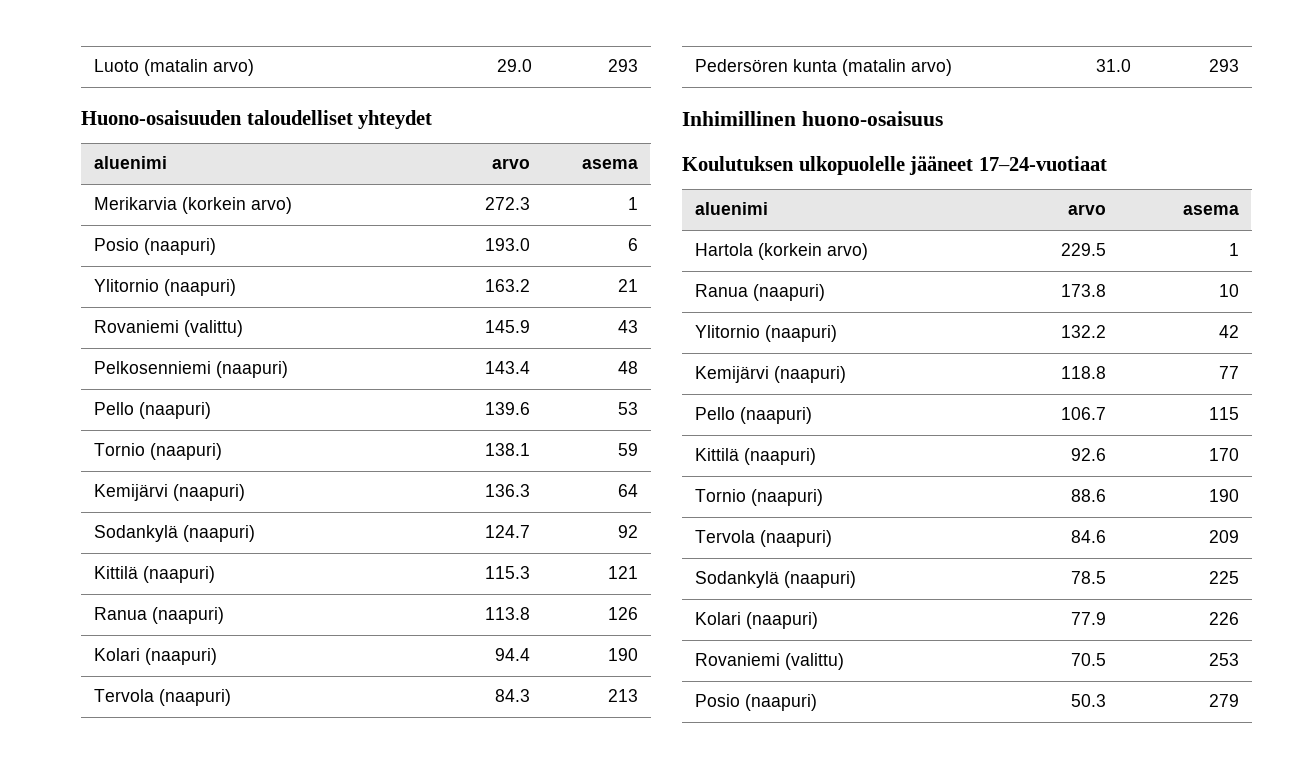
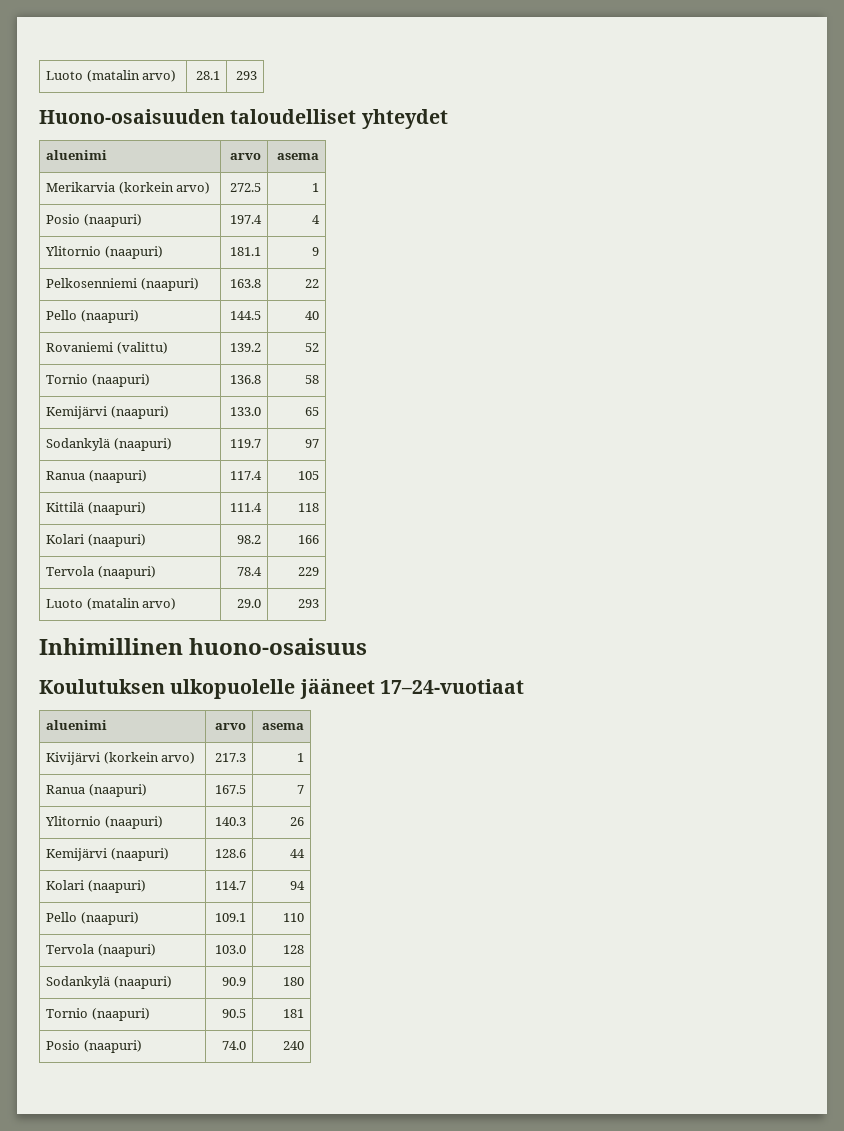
[94,59,255,76] [496,59,532,72] Luoto (matalin arvo) | 29.0 -> [46,70,177,82] [195,71,220,80] Luoto (matalin arvo) | 28.1
[484,197,530,210] 272.3 -> [229,183,261,192] 272.5
[484,238,530,251] [627,238,638,251] [94,279,237,296] [484,279,530,292] [617,279,638,292] [94,320,244,337] [484,320,530,333] [617,320,638,333] [94,361,289,378] [484,361,530,374] [617,361,638,374] [94,402,212,419] [484,402,530,415] [617,402,638,415] [94,443,223,460] [484,443,530,456] [617,443,638,456] [94,484,246,501] [484,484,530,497] [617,484,638,497] [94,525,256,542] [484,525,530,538] [617,525,638,538] [94,566,216,583] [484,566,530,579] [607,566,638,579] [94,607,225,624] [484,607,530,620] [607,607,638,620] [94,648,218,665] [494,648,530,661] [607,648,638,661] [94,689,232,706] [494,689,530,702] [607,689,638,702] [695,59,953,76] [1095,59,1131,72] 193.0 | 6 // Ylitornio (naapuri) | 163.2 | 21 // Rovaniemi (valittu) | 145.9 | 43 // Pelkosenniemi (naapuri) | 143.4 | 48 // Pello (naapuri) | 139.6 | 53 // Tornio (naapuri) | 138.1 | 59 // Kemijärvi (naapuri) | 136.3 | 64 // Sodankylä (naapuri) | 124.7 | 92 // Kittilä (naapuri) | 115.3 | 121 // Ranua (naapuri) | 113.8 | 126 // Kolari (naapuri) | 94.4 | 190 // Tervola (naapuri) | 84.3 | 213 // Pedersören kunta (matalin arvo) | 31.0 -> [229,215,262,224] [311,215,320,224] [45,246,163,259] [229,247,261,256] [311,247,319,256] [46,278,199,291] [229,279,261,288] [304,279,319,288] [46,310,139,323] [229,311,261,320] [304,311,319,320] [46,342,168,354] [229,343,261,352] [304,343,319,352] [46,374,150,387] [229,375,261,384] [304,375,319,384] [46,406,169,419] [229,407,261,416] [304,407,319,416] [46,438,172,451] [229,439,261,448] [304,439,319,448] [46,470,147,483] [229,471,262,480] [297,471,319,480] [46,502,146,515] [229,503,262,512] [297,503,319,512] [46,534,146,547] [236,535,261,544] [297,535,319,544] [46,566,156,579] [236,567,262,576] [297,567,319,576] [46,598,177,610] [236,599,261,608] 197.4 | 4 // Ylitornio (naapuri) | 181.1 | 9 // Pelkosenniemi (naapuri) | 163.8 | 22 // Pello (naapuri) | 144.5 | 40 // Rovaniemi (valittu) | 139.2 | 52 // Tornio (naapuri) | 136.8 | 58 // Kemijärvi (naapuri) | 133.0 | 65 // Sodankylä (naapuri) | 119.7 | 97 // Ranua (naapuri) | 117.4 | 105 // Kittilä (naapuri) | 111.4 | 118 // Kolari (naapuri) | 98.2 | 166 // Tervola (naapuri) | 78.4 | 229 // Luoto (matalin arvo) | 29.0
[695,243,869,260] [1060,243,1106,256] Hartola (korkein arvo) | 229.5 -> [46,752,196,765] [214,753,246,762] Kivijärvi (korkein arvo) | 217.3
[1060,284,1106,297] [1218,284,1239,297] [695,325,838,342] [1060,325,1106,338] [1218,325,1239,338] [695,366,847,383] [1060,366,1106,379] [1218,366,1239,379] [695,407,813,424] [1060,407,1106,420] [1208,407,1239,420] [695,448,817,465] [1070,448,1106,461] [1208,448,1239,461] [695,489,824,506] [1070,489,1106,502] [1208,489,1239,502] [695,530,833,547] [1070,530,1106,543] [1208,530,1239,543] [695,571,857,588] [1070,571,1106,584] [1208,571,1239,584] [695,612,819,629] [1070,612,1106,625] [1208,612,1239,625] [695,653,845,670] [1070,653,1106,666] [1208,653,1239,666] [695,694,818,711] [1070,694,1106,707] [1208,694,1239,707] 173.8 | 10 // Ylitornio (naapuri) | 132.2 | 42 // Kemijärvi (naapuri) | 118.8 | 77 // Pello (naapuri) | 106.7 | 115 // Kittilä (naapuri) | 92.6 | 170 // Tornio (naapuri) | 88.6 | 190 // Tervola (naapuri) | 84.6 | 209 // Sodankylä (naapuri) | 78.5 | 225 // Kolari (naapuri) | 77.9 | 226 // Rovaniemi (valittu) | 70.5 | 253 // Posio (naapuri) | 50.3 | 279 -> [214,785,246,794] [296,785,304,794] [45,816,163,829] [214,817,246,826] [289,817,304,826] [46,848,169,861] [214,849,246,858] [289,849,305,858] [46,880,146,893] [214,881,246,890] [289,881,305,890] [46,912,139,925] [214,913,246,922] [282,913,304,922] [46,944,156,957] [214,945,246,954] [282,945,304,954] [46,976,172,989] [221,977,246,986] [282,977,304,986] [46,1008,150,1021] [221,1009,246,1018] [282,1009,304,1018] [46,1040,142,1053] [221,1041,246,1050] [282,1041,304,1050] 167.5 | 7 // Ylitornio (naapuri) | 140.3 | 26 // Kemijärvi (naapuri) | 128.6 | 44 // Kolari (naapuri) | 114.7 | 94 // Pello (naapuri) | 109.1 | 110 // Tervola (naapuri) | 103.0 | 128 // Sodankylä (naapuri) | 90.9 | 180 // Tornio (naapuri) | 90.5 | 181 // Posio (naapuri) | 74.0 | 240

